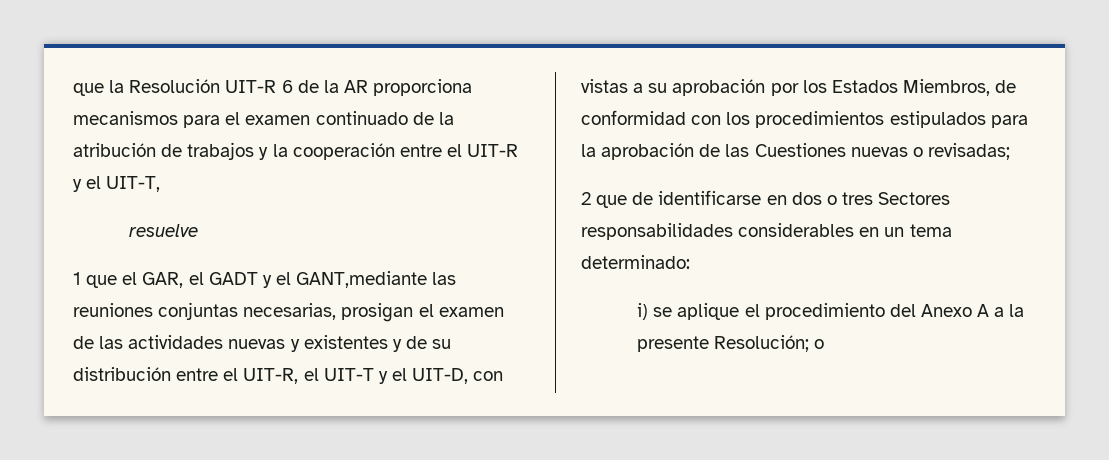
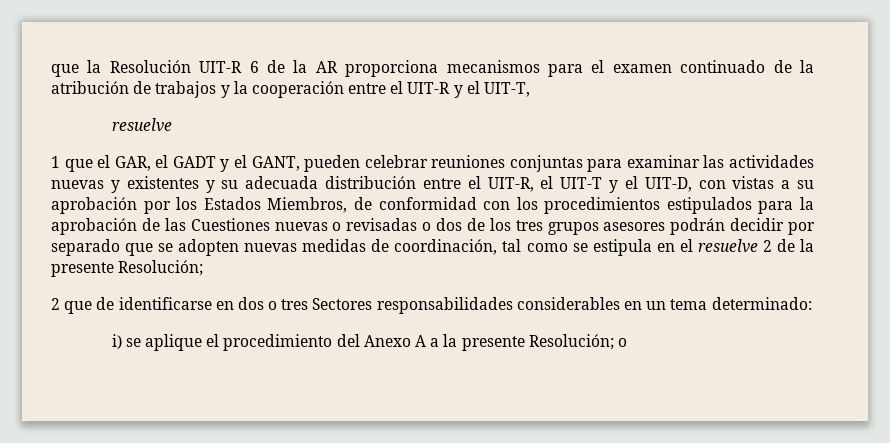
[296,271,457,288] [73,302,504,322] [73,336,94,349] GANT,mediante las reuniones conjuntas necesarias, prosigan el examen de -> [251,155,700,172] GANT, pueden celebrar reuniones conjuntas para examinar
[405,336,452,349] de su -> [221,176,319,189] su adecuada
[927,143,1010,160] revisadas; -> [346,218,815,235] [51,239,814,256] [51,260,204,277] revisadas o dos de los tres grupos asesores podrán decidir por separado que se adopten nuevas medidas de coordinación, tal como se estipula en el resuelve 2 de la presente Resolución;

